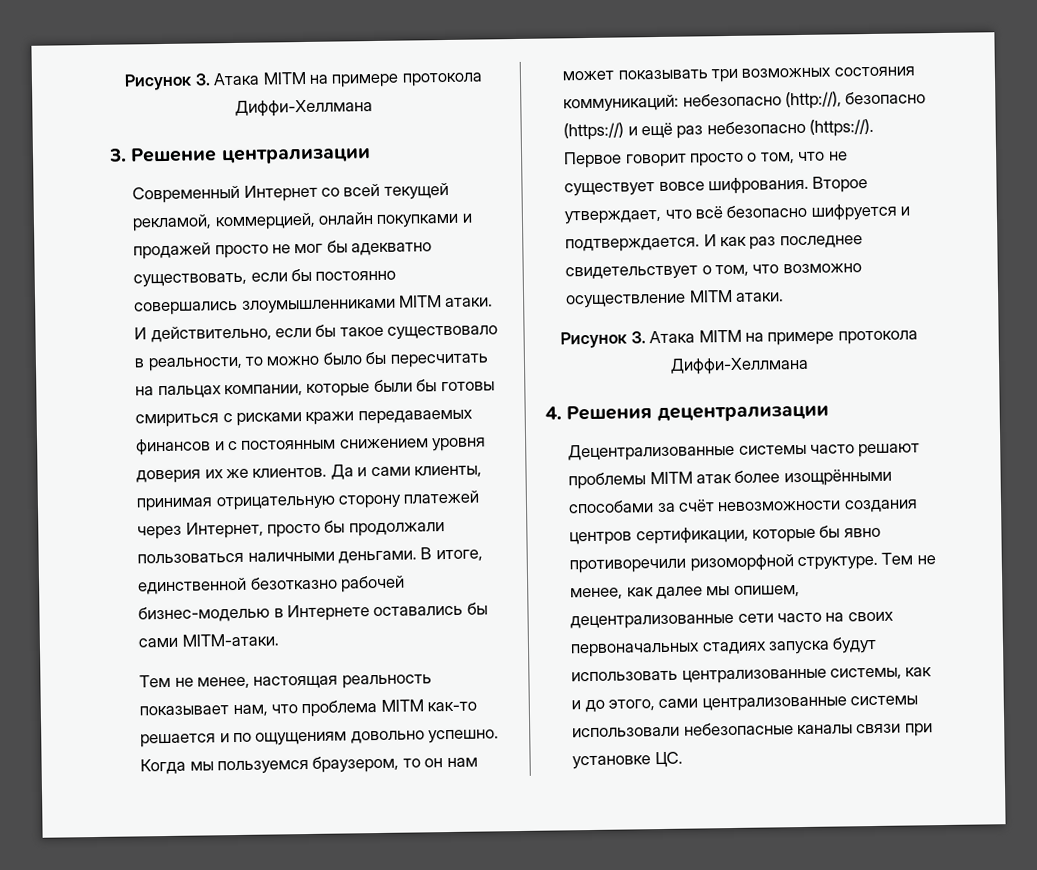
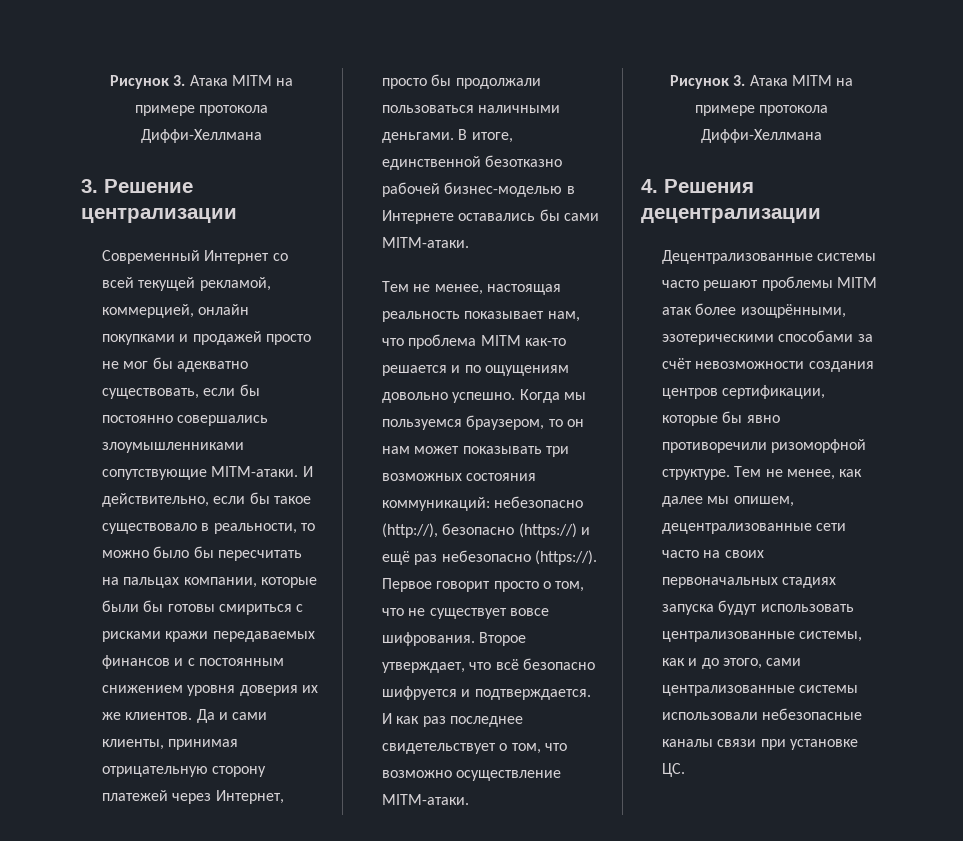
[398,295,494,308] MITM атаки. -> [102,466,299,480] сопутствующие MITM-атаки.
[688,289,784,303] MITM атаки. -> [382,794,470,805] MITM-атаки.
[783,468,892,487] изощрёнными -> [740,304,846,318] [662,334,775,345] изощрёнными, эзотерическими

